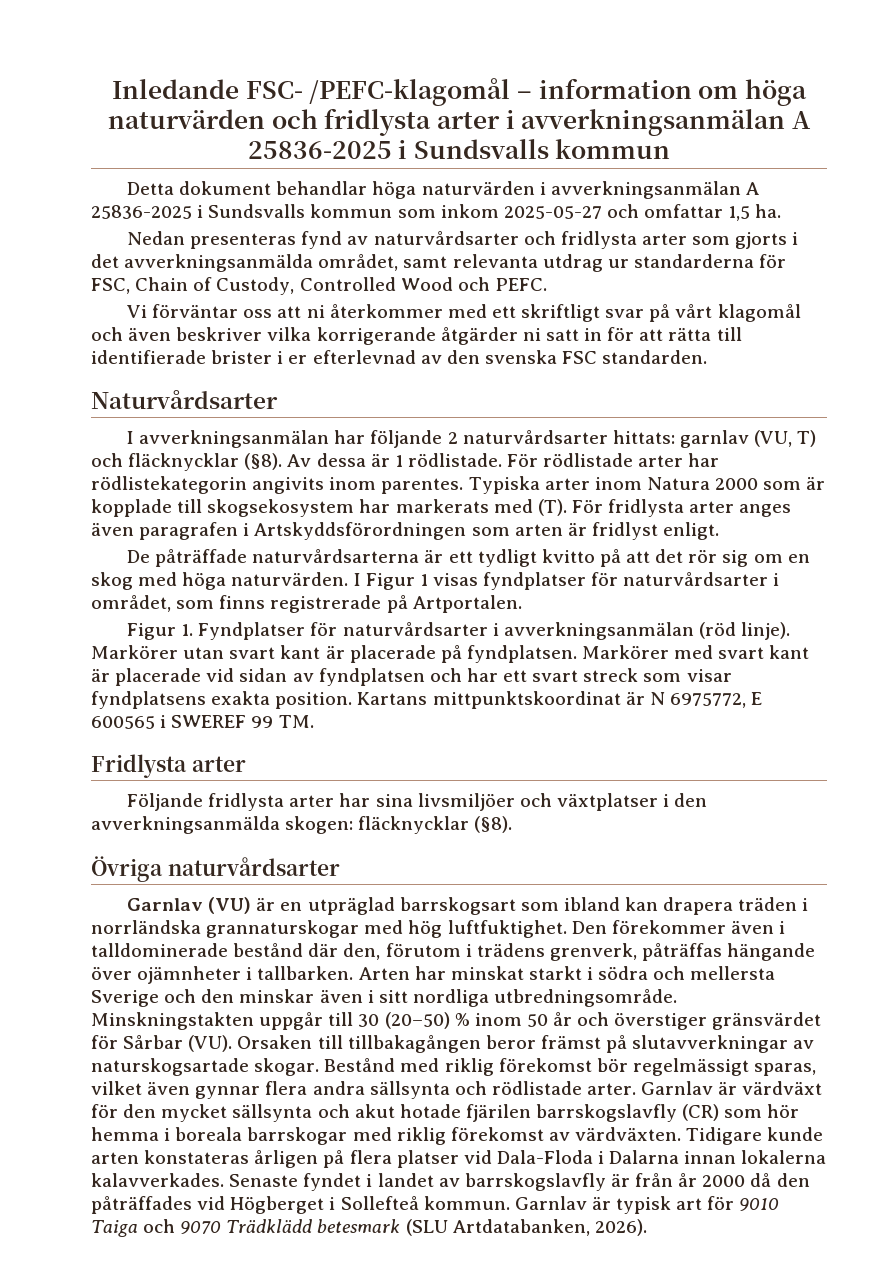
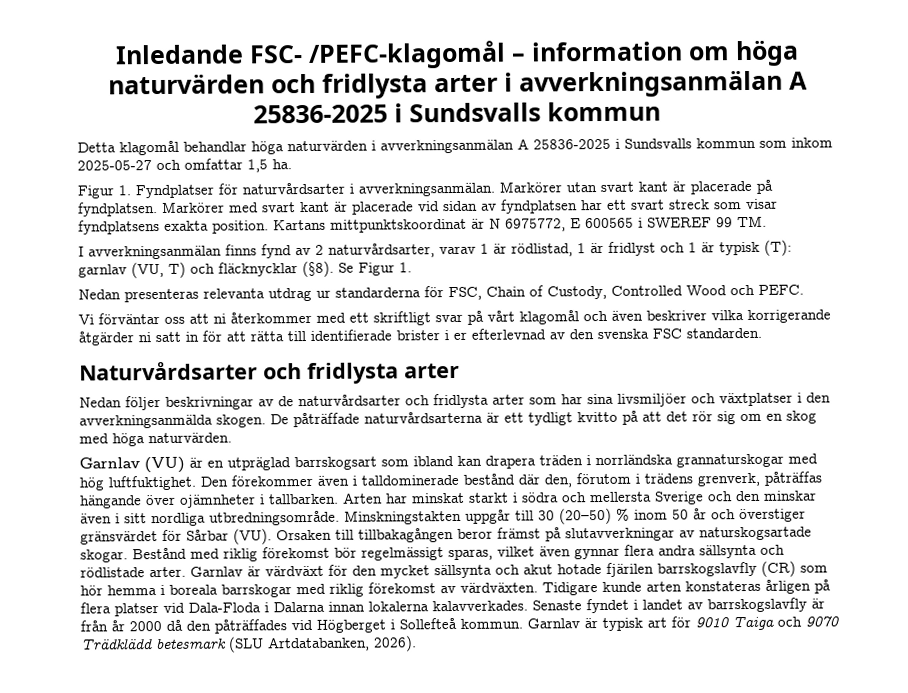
[179,181,272,195] dokument -> [119,140,179,156] klagomål
[126,231,799,249] [91,254,448,272] Nedan presenteras fynd av naturvårdsarter och fridlysta arter som gjorts i det avverkningsanmälda området, samt -> [77,179,773,199] [78,198,778,217] [78,215,767,235] [78,239,792,260] [78,260,412,279] [78,288,199,303] Figur 1. Fyndplatser för naturvårdsarter i avverkningsanmälan. Markörer utan svart kant är placerade på fyndplatsen. Markörer med svart kant är placerade vid sidan av fyndplatsen har ett svart streck som visar fyndplatsens exakta position. Kartans mittpunktskoordinat är N 6975772, E 600565 i SWEREF 99 TM. // I avverkningsanmälan finns fynd av 2 naturvårdsarter, varav 1 är rödlistad, 1 är fridlyst och 1 är typisk (T): garnlav (VU, T) och fläcknycklar (§8). Se Figur 1. // Nedan presenteras
[126,430,817,448] [91,453,720,471] [91,476,826,494] [91,499,792,517] [91,522,720,540] // I avverkningsanmälan har följande 2 naturvårdsarter hittats: garnlav (VU, T) och fläcknycklar (§8). Av dessa är 1 rödlistade. För rödlistade arter har rödlistekategorin angivits inom parentes. Typiska arter inom Natura 2000 som är kopplade till skogsekosystem har markerats med (T). För fridlysta arter anges även paragrafen i Artskyddsförordningen som arten är fridlyst enligt. // -> [263,362,460,384] [79,392,831,411] [79,414,266,429] och fridlysta arter // Nedan följer beskrivningar av de naturvårdsarter och fridlysta arter som har sina livsmiljöer och växtplatser i den avverkningsanmälda skogen.
[353,572,780,590] [91,595,522,613] [126,622,791,640] [91,645,810,663] [91,668,732,686] [91,691,763,709] [91,715,314,729] [91,754,246,778] [126,793,708,811] [91,816,513,834] [91,856,340,882] I Figur 1 visas fyndplatser för naturvårdsarter i området, som finns registrerade på Artportalen. // Figur 1. Fyndplatser för naturvårdsarter i avverkningsanmälan (röd linje). Markörer utan svart kant är placerade på fyndplatsen. Markörer med svart kant är placerade vid sidan av fyndplatsen och har ett svart streck som visar fyndplatsens exakta position. Kartans mittpunktskoordinat är N 6975772, E 600565 i SWEREF 99 TM. // Fridlysta arter // Följande fridlysta arter har sina livsmiljöer och växtplatser i den avverkningsanmälda skogen: fläcknycklar (§8). // Övriga naturvårdsarter -> (232, 438) none

